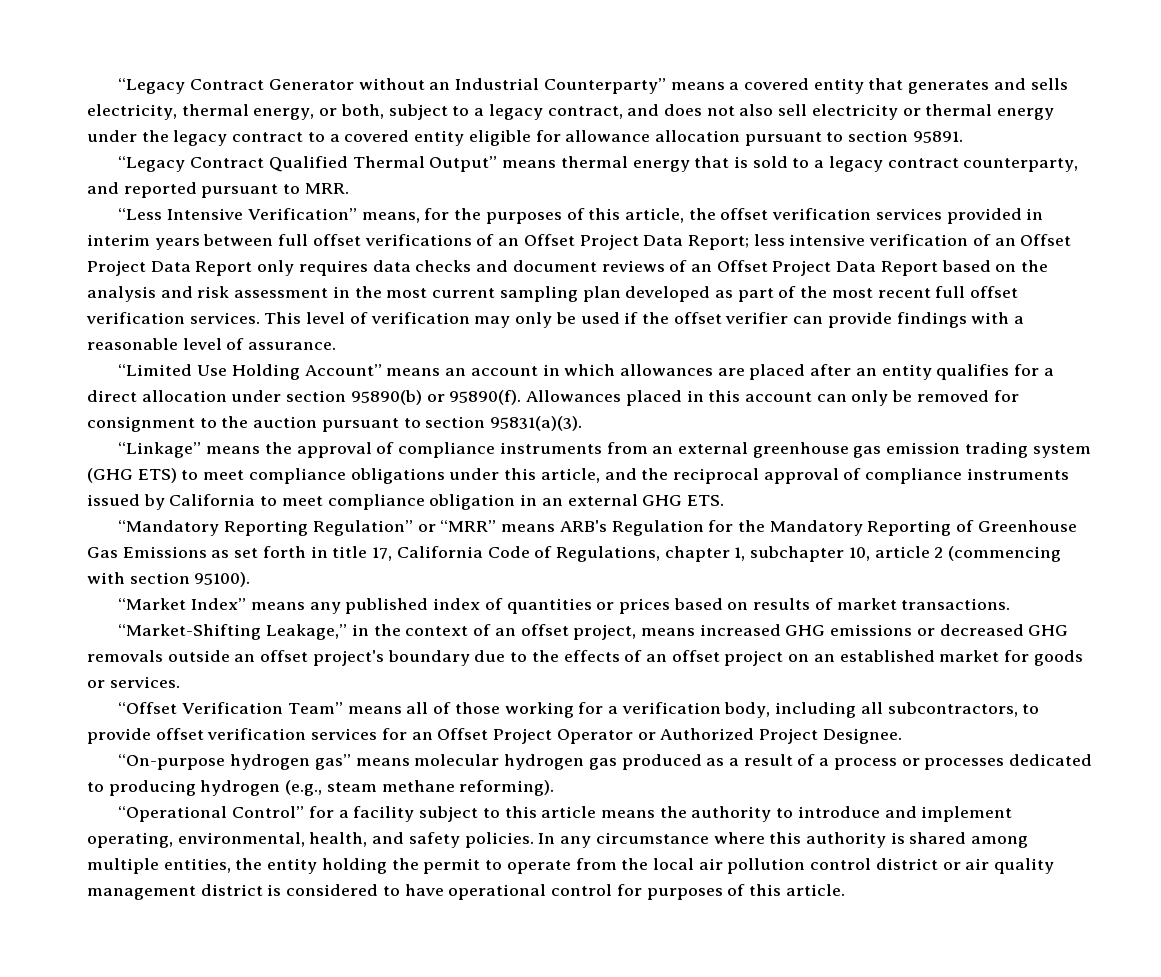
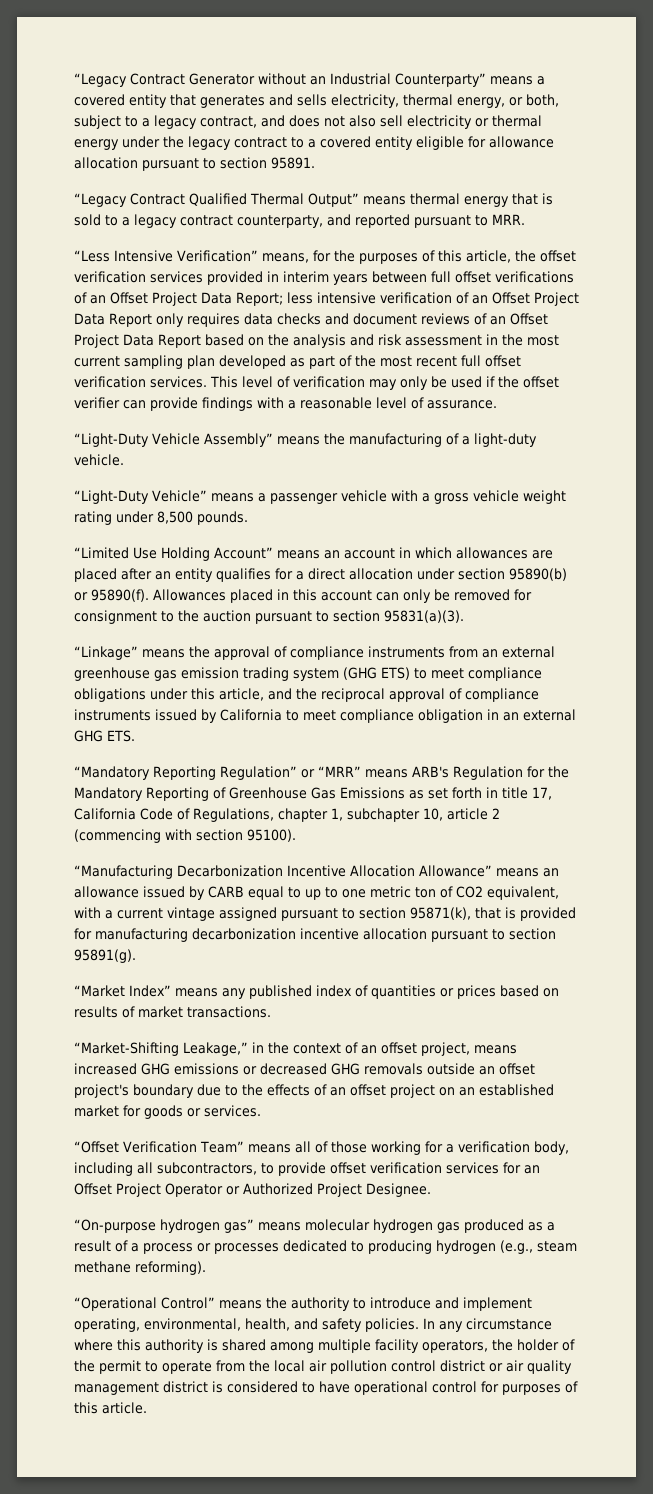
(337, 346) none -> [74,433,537,447] [74,454,124,466] [74,490,566,504] [74,511,248,525] // “Light-Duty Vehicle Assembly” means the manufacturing of a light-duty vehicle. // “Light-Duty Vehicle” means a passenger vehicle with a gross vehicle weight rating under 8,500 pounds.
(251, 579) none -> [74,865,559,879] [74,886,559,900] [74,907,576,921] [74,928,556,942] [74,949,136,963] // “Manufacturing Decarbonization Incentive Allocation Allowance” means an allowance issued by CARB equal to up to one metric ton of CO2 equivalent, with a current vintage assigned pursuant to section 95871(k), that is provided for manufacturing decarbonization incentive allocation pursuant to section 95891(g).
[308,806,597,822] for a facility subject to this article -> (215, 1303) none
[163,858,387,874] entities, the entity holding -> [375,1339,575,1353] facility operators, the holder of

